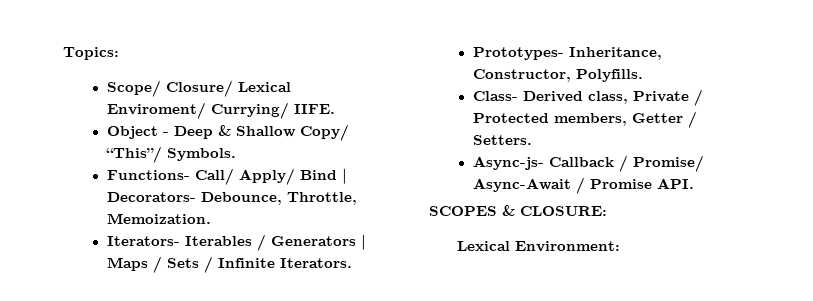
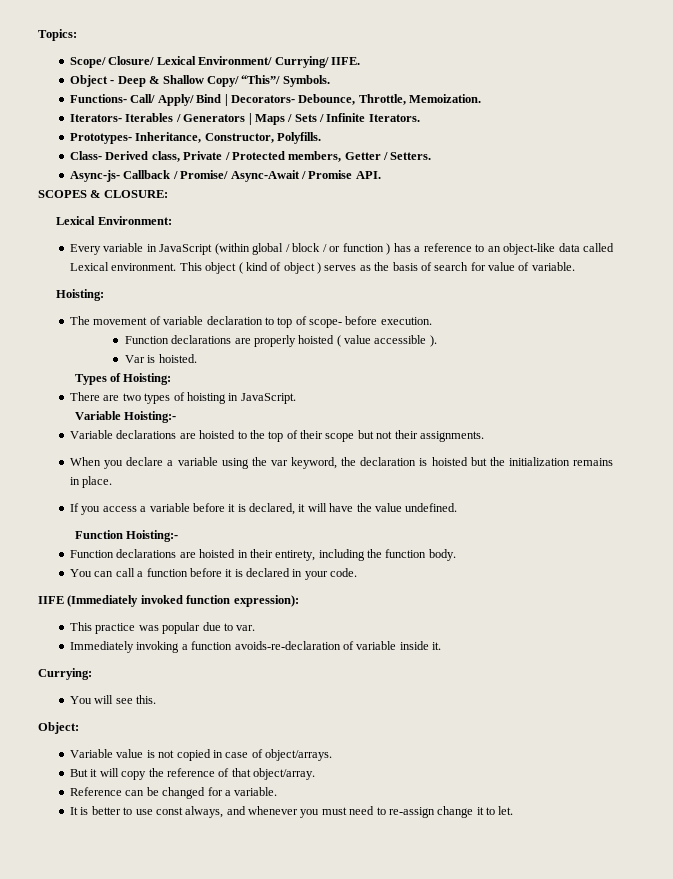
[106,102,206,119] Enviroment/ -> [198,56,273,65] Environment/
(620, 246) none -> [69,243,615,255] [69,262,575,274] [56,289,105,301] [69,316,432,328] [124,335,437,347] [124,354,197,363] [74,373,172,385] [69,392,296,404] [74,411,176,423] [69,430,484,442] [69,457,613,469] [69,476,113,488] [69,503,458,515] [74,530,178,542] [69,549,456,561] [69,568,358,580] [38,595,299,607] [69,622,256,634] [69,641,441,653] [38,668,92,680] [69,695,157,704] [38,722,79,734] [69,749,332,761] [69,768,315,780] [69,787,278,799] [69,806,514,818] // Every variable in JavaScript (within global / block / or function ) has a reference to an object-like data called Lexical environment. This object ( kind of object ) serves as the basis of search for value of variable. // Hoisting: // The movement of variable declaration to top of scope- before execution. // Function declarations are properly hoisted ( value accessible ). // Var is hoisted. // Types of Hoisting: // There are two types of hoisting in JavaScript. // Variable Hoisting:- // Variable declarations are hoisted to the top of their scope but not their assignments. // When you declare a variable using the var keyword, the declaration is hoisted but the initialization remains in place. // If you access a variable before it is declared, it will have the value undefined. // Function Hoisting:- // Function declarations are hoisted in their entirety, including the function body. // You can call a function before it is declared in your code. // IIFE (Immediately invoked function expression): // This practice was popular due to var. // Immediately invoking a function avoids-re-declaration of variable inside it. // Currying: // You will see this. // Object: // Variable value is not copied in case of object/arrays. // But it will copy the reference of that object/array. // Reference can be changed for a variable. // It is better to use const always, and whenever you must need to re-assign change it to let.

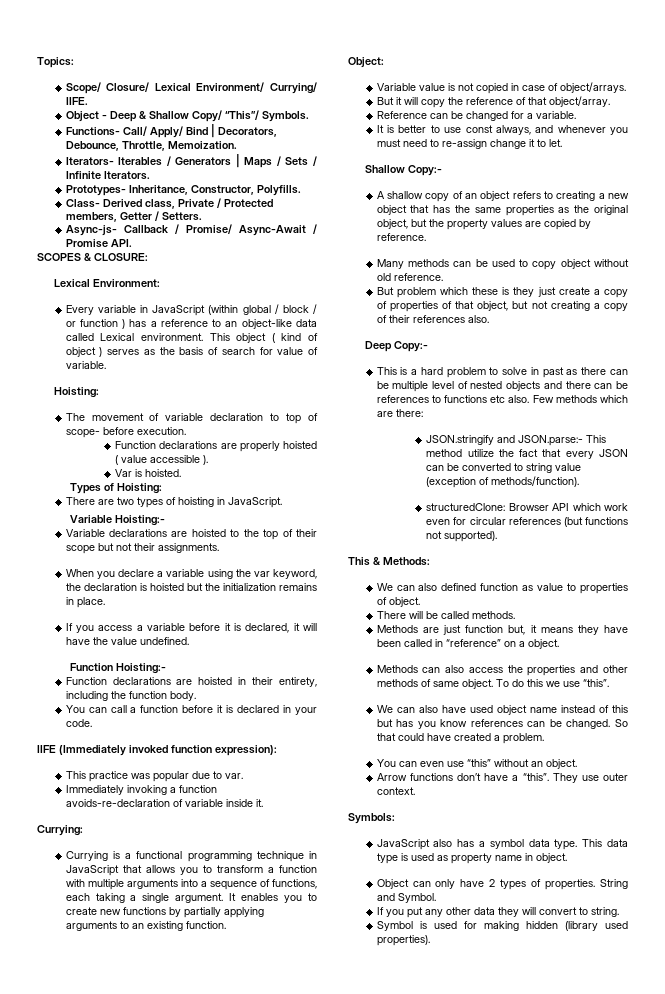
[230,95,295,103] Decorators- -> [217,127,277,137] Decorators,
[69,695,157,704] You will see this. -> [65,851,317,862] [65,865,317,876] [65,879,317,890] [65,893,318,903] [65,907,264,918] [65,921,226,931] Currying is a functional programming technique in JavaScript that allows you to transform a function with multiple arguments into a sequence of functions, each taking a single argument. It enables you to create new functions by partially applying arguments to an existing function.
(514, 810) none -> [364,165,442,176] [376,191,629,202] [376,205,628,216] [376,219,591,230] [376,233,426,241] [376,259,629,270] [376,273,443,281] [376,287,628,298] [376,301,628,312] [376,315,489,323] [364,341,428,352] [376,367,628,378] [376,381,628,392] [376,395,628,403] [376,409,423,417] [426,435,607,446] [426,449,628,459] [426,463,582,473] [426,476,580,488] [426,503,628,511] [426,517,628,527] [426,531,498,542] [348,557,430,566] [376,583,628,594] [376,597,420,607] [376,611,515,619] [376,625,628,635] [376,639,559,649] [376,665,628,676] [376,679,609,689] [376,705,628,715] [376,719,628,729] [376,733,544,744] [376,759,577,769] [376,773,628,783] [376,787,415,795] [348,813,395,824] [376,839,628,850] [376,853,567,864] [376,879,628,890] [376,893,436,903] [376,907,619,918] [376,921,628,931] [376,935,430,946] // Shallow Copy:- // A shallow copy of an object refers to creating a new object that has the same properties as the original object, but the property values are copied by reference. // Many methods can be used to copy object without old reference. // But problem which these is they just create a copy of properties of that object, but not creating a copy of their references also. // Deep Copy:- // This is a hard problem to solve in past as there can be multiple level of nested objects and there can be references to functions etc also. Few methods which are there: // JSON.stringify and JSON.parse:- This method utilize the fact that every JSON can be converted to string value (exception of methods/function). // structuredClone: Browser API which work even for circular references (but functions not supported). // This & Methods: // We can also defined function as value to properties of object. // There will be called methods. // Methods are just function but, it means they have been called in “reference” on a object. // Methods can also access the properties and other methods of same object. To do this we use “this”. // We can also have used object name instead of this but has you know references can be changed. So that could have created a problem. // You can even use “this” without an object. // Arrow functions don’t have a “this”. They use outer context. // Symbols: // JavaScript also has a symbol data type. This data type is used as property name in object. // Object can only have 2 types of properties. String and Symbol. // If you put any other data they will convert to string. // Symbol is used for making hidden (library used properties).

